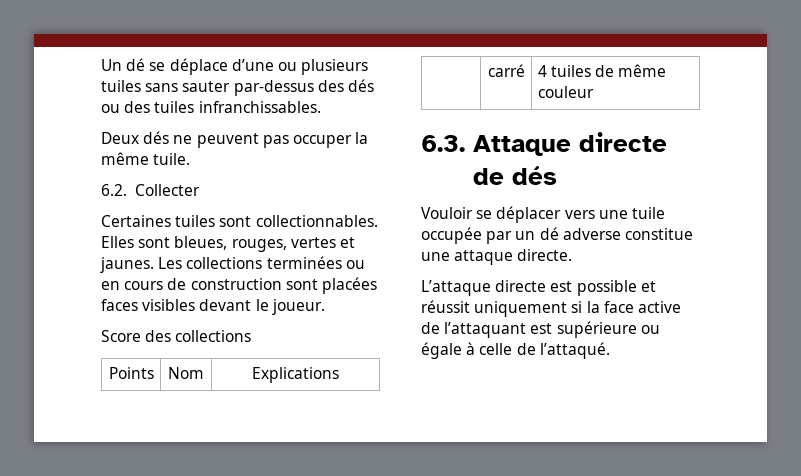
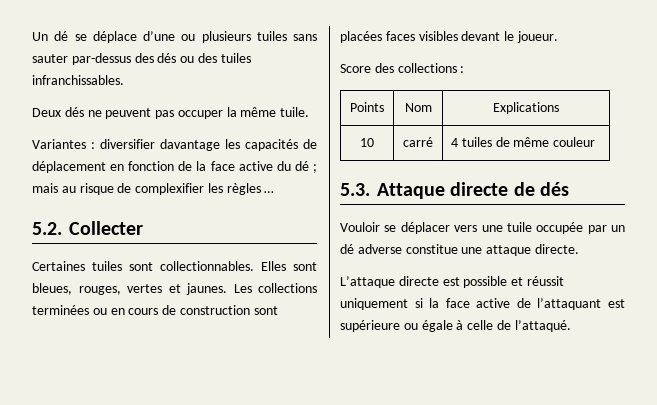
[101,184,127,196] 6.2. -> [32,139,317,151] [32,161,317,173] [32,183,275,195] [32,222,62,235] Variantes : diversifier davantage les capacités de déplacement en fonction de la face active du dé ; mais au risque de complexifier les règles … // 5.2.
(252, 336) none -> [460,66,465,73] :
(339, 375) none -> [360,138,374,147] 10
[421,135,465,152] 6.3. -> [340,183,370,196] 5.3.

